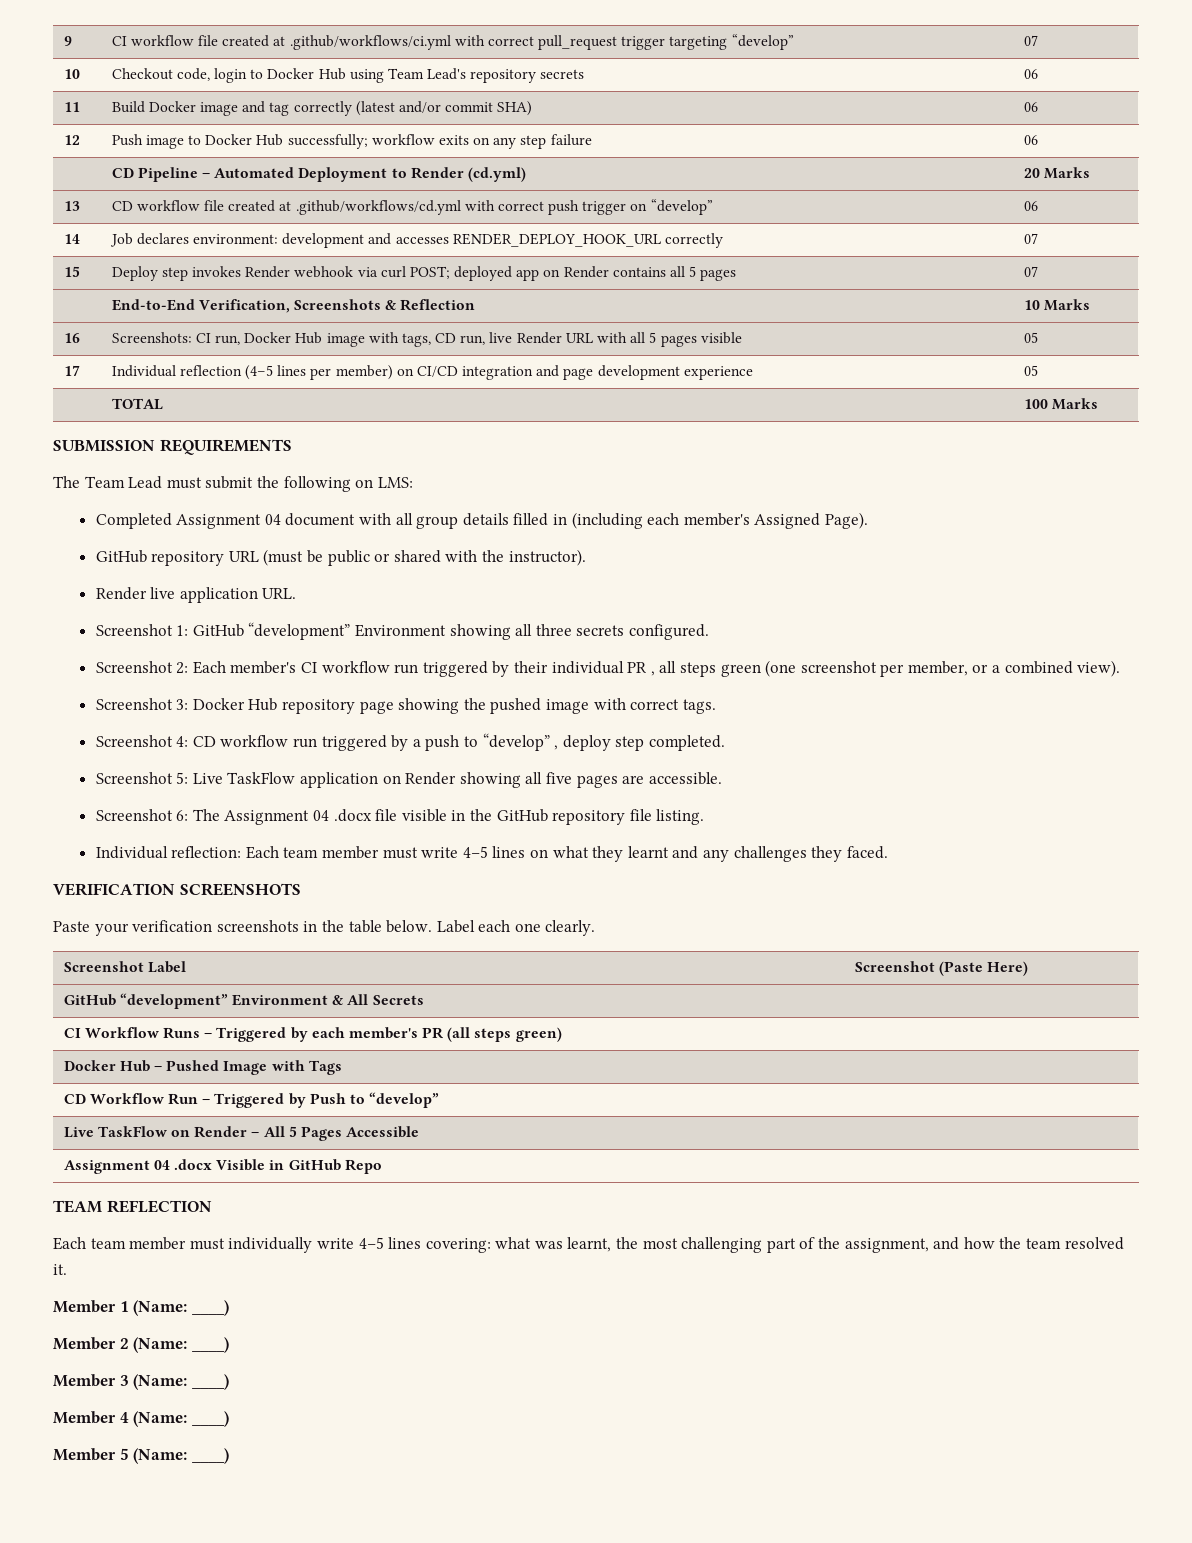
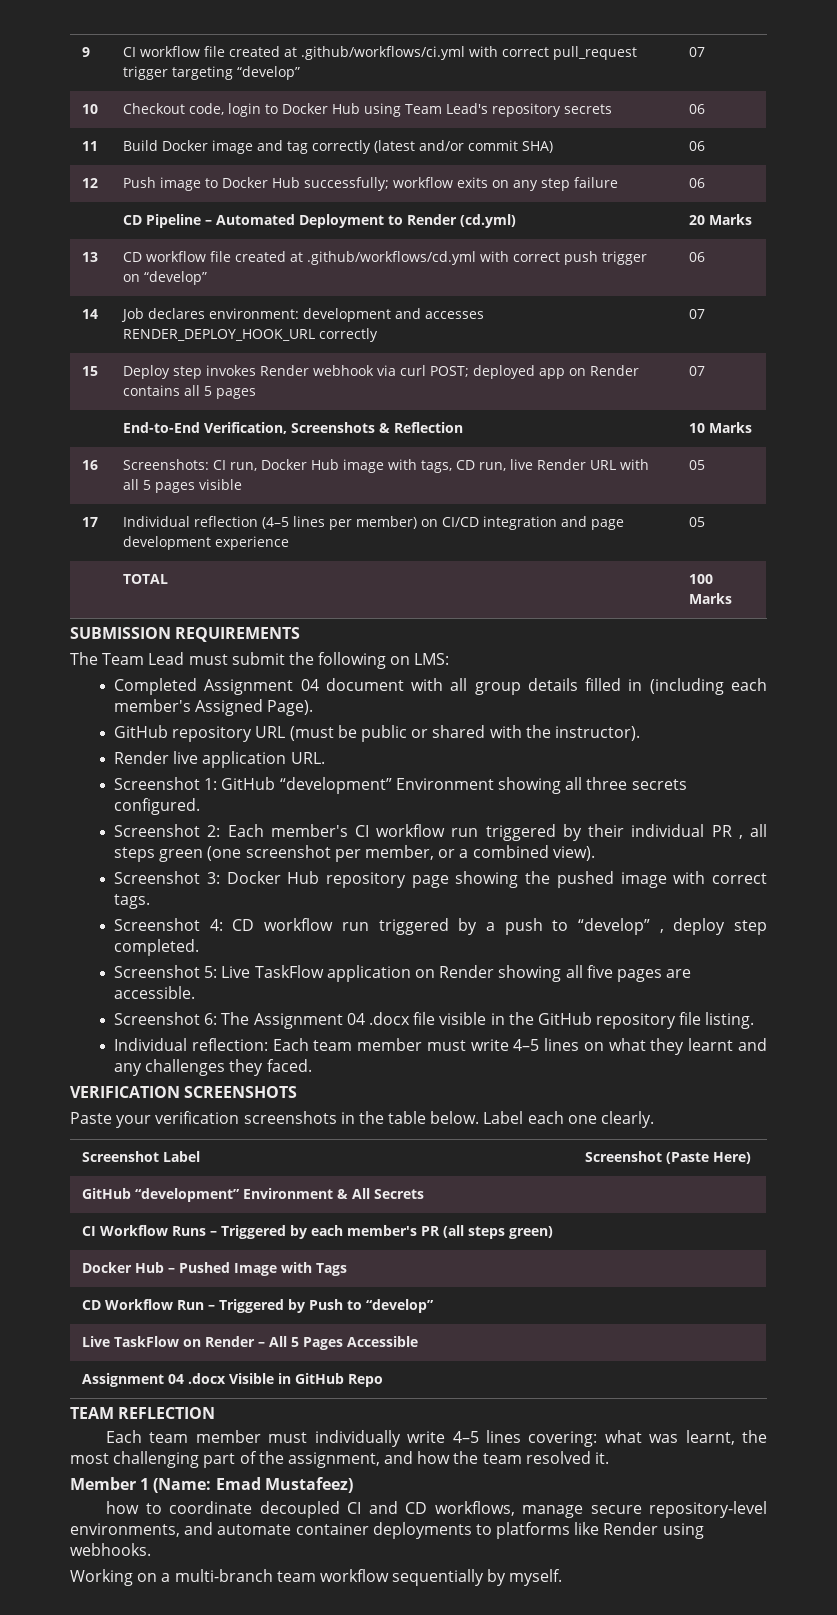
[191,1300,229,1316] [53,1337,229,1353] [53,1374,229,1390] [53,1411,229,1427] [53,1448,229,1464] ____) // Member 2 (Name: ____) // Member 3 (Name: ____) // Member 4 (Name: ____) // Member 5 (Name: ____) -> [215,1477,353,1493] [106,1501,768,1518] [70,1522,704,1539] [70,1543,151,1556] [70,1569,563,1586] Emad Mustafeez) // how to coordinate decoupled CI and CD workflows, manage secure repository-level environments, and automate container deployments to platforms like Render using webhooks. // Working on a multi-branch team workflow sequentially by myself.

